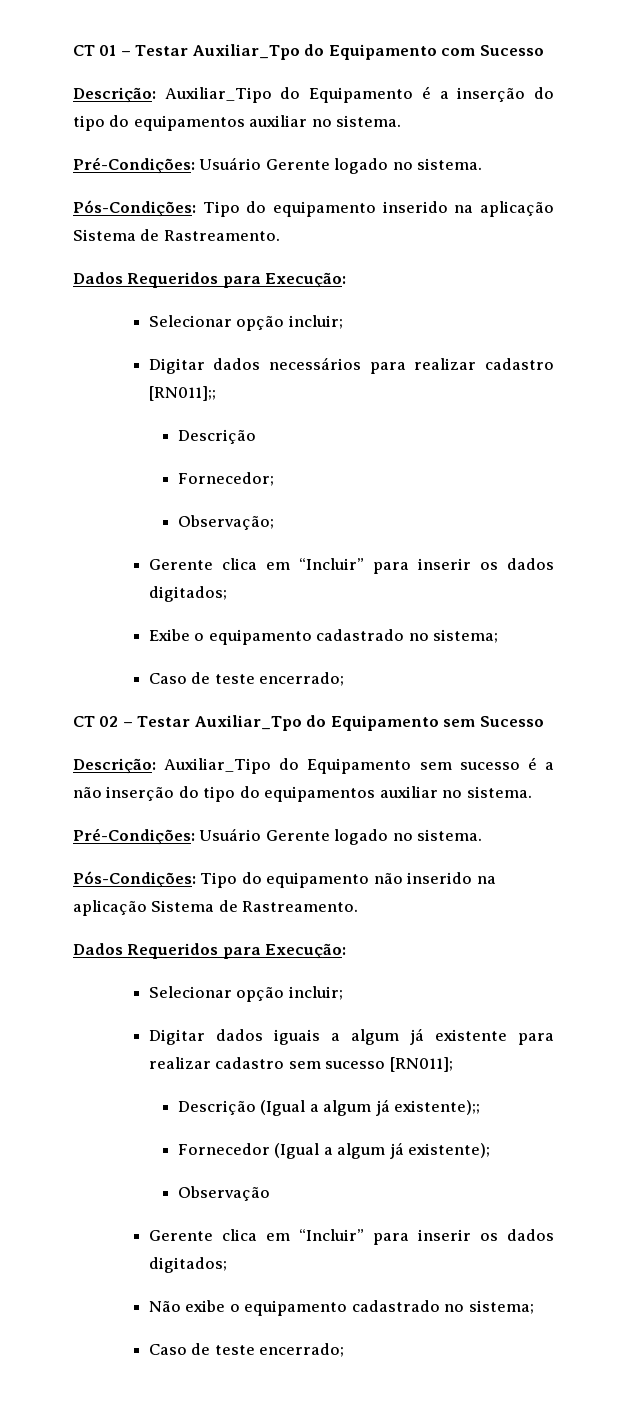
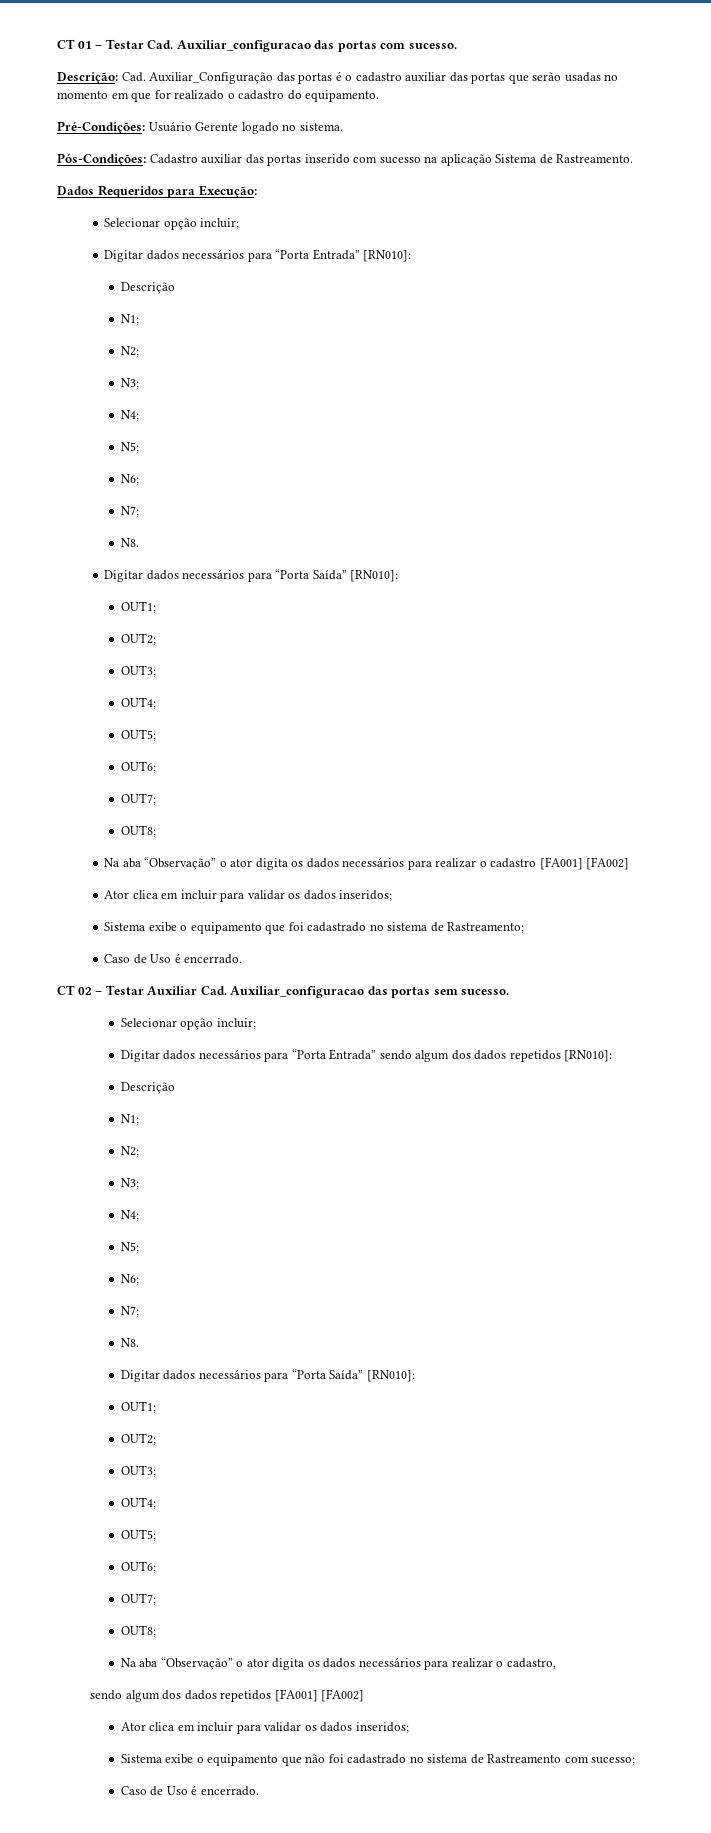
[192,44,544,60] [73,86,554,103] [73,115,402,131] [73,157,483,174] [73,200,448,217] Auxiliar_Tpo do Equipamento com Sucesso // Descrição: Auxiliar_Tipo do Equipamento é a inserção do tipo do equipamentos auxiliar no sistema. // Pré-Condições: Usuário Gerente logado no sistema. // Pós-Condições: Tipo do equipamento inserido -> [147,40,457,52] [57,71,619,84] [57,90,380,102] [57,121,343,134] [57,153,421,166] Cad. Auxiliar_configuracao das portas com sucesso. // Descrição: Cad. Auxiliar_Configuração das portas é o cadastro auxiliar das portas que serão usadas no momento em que for realizado o cadastro do equipamento. // Pré-Condições: Usuário Gerente logado no sistema. // Pós-Condições: Cadastro auxiliar das portas inserido com sucesso
[414,358,554,370] [148,386,216,401] [177,429,256,444] [177,472,274,486] [177,515,274,530] [148,558,554,574] [148,586,227,602] [148,629,499,645] [148,672,345,686] realizar cadastro [RN011];; // Descrição // Fornecedor; // Observação; // Gerente clica em “Incluir” para inserir os dados digitados; // Exibe o equipamento cadastrado no sistema; // Caso de teste encerrado; -> [275,249,412,262] [120,282,175,294] [120,314,139,325] [120,346,139,357] [120,378,139,389] [120,410,139,421] [120,442,139,453] [120,474,139,485] [120,506,139,517] [120,538,139,547] [104,569,399,582] [120,601,156,613] [120,633,156,645] [120,665,156,677] [120,697,156,709] [120,729,156,741] [120,761,156,773] [120,793,156,805] [120,825,156,837] [104,857,630,870] [104,890,393,902] [104,922,525,934] [104,953,243,964] “Porta Entrada” [RN010]: // Descrição // N1; // N2; // N3; // N4; // N5; // N6; // N7; // N8. // Digitar dados necessários para “Porta Saída” [RN010]: // OUT1; // OUT2; // OUT3; // OUT4; // OUT5; // OUT6; // OUT7; // OUT8; // Na aba “Observação” o ator digita os dados necessários para realizar o cadastro [FA001] [FA002] // Ator clica em incluir para validar os dados inseridos; // Sistema exibe o equipamento que foi cadastrado no sistema de Rastreamento; // Caso de Uso é encerrado.
[194,715,544,731] [73,757,555,774] [73,786,532,802] [73,828,483,845] [73,871,496,888] [73,900,359,916] [73,943,347,959] [148,986,343,1002] [148,1028,554,1045] [148,1057,453,1072] [177,1099,480,1116] [177,1142,490,1159] [177,1186,270,1201] [148,1229,554,1245] [148,1257,227,1273] [148,1300,534,1316] [148,1343,345,1357] Auxiliar_Tpo do Equipamento sem Sucesso // Descrição: Auxiliar_Tipo do Equipamento sem sucesso é a não inserção do tipo do equipamentos auxiliar no sistema. // Pré-Condições: Usuário Gerente logado no sistema. // Pós-Condições: Tipo do equipamento não inserido na aplicação Sistema de Rastreamento. // Dados Requeridos para Execução: // Selecionar opção incluir; // Digitar dados iguais a algum já existente para realizar cadastro sem sucesso [RN011]; // Descrição (Igual a algum já existente);; // Fornecedor (Igual a algum já existente); // Observação // Gerente clica em “Incluir” para inserir os dados digitados; // Não exibe o equipamento cadastrado no sistema; // Caso de teste encerrado; -> [147,986,510,998] [120,1018,256,1030] [120,1049,613,1062] [120,1082,175,1094] [120,1114,139,1125] [120,1146,139,1157] [120,1178,139,1189] [120,1210,139,1221] [120,1242,139,1253] [120,1274,139,1285] [120,1306,139,1317] [120,1338,139,1347] [120,1369,415,1382] [120,1401,156,1413] [120,1433,156,1445] [120,1465,156,1477] [120,1497,156,1509] [120,1529,156,1541] [120,1561,156,1573] [120,1593,156,1605] [120,1625,156,1637] [120,1657,556,1670] [89,1689,365,1702] [120,1722,409,1734] [120,1754,636,1766] [120,1785,259,1796] Auxiliar Cad. Auxiliar_configuracao das portas sem sucesso. // Selecionar opção incluir; // Digitar dados necessários para “Porta Entrada” sendo algum dos dados repetidos [RN010]: // Descrição // N1; // N2; // N3; // N4; // N5; // N6; // N7; // N8. // Digitar dados necessários para “Porta Saída” [RN010]: // OUT1; // OUT2; // OUT3; // OUT4; // OUT5; // OUT6; // OUT7; // OUT8; // Na aba “Observação” o ator digita os dados necessários para realizar o cadastro, // sendo algum dos dados repetidos [FA001] [FA002] // Ator clica em incluir para validar os dados inseridos; // Sistema exibe o equipamento que não foi cadastrado no sistema de Rastreamento com sucesso; // Caso de Uso é encerrado.

